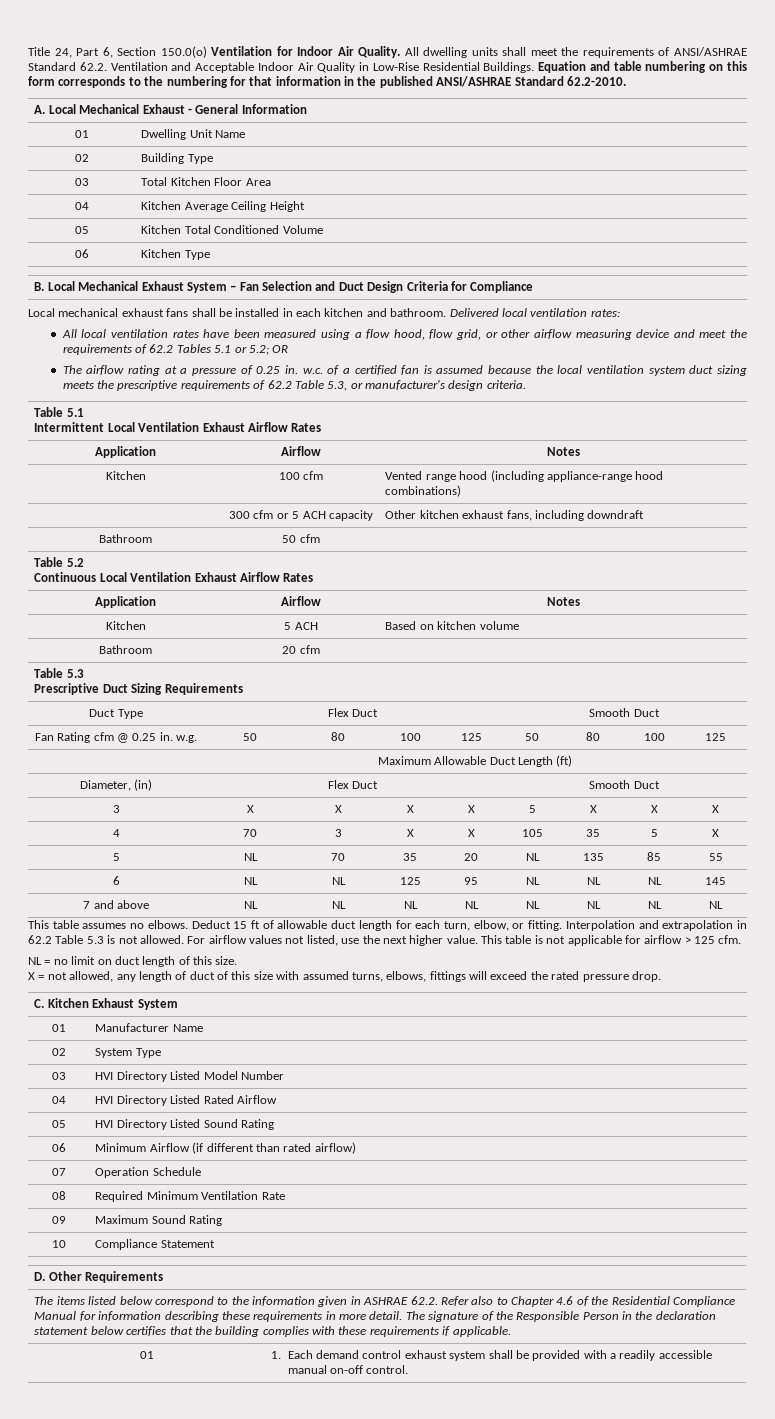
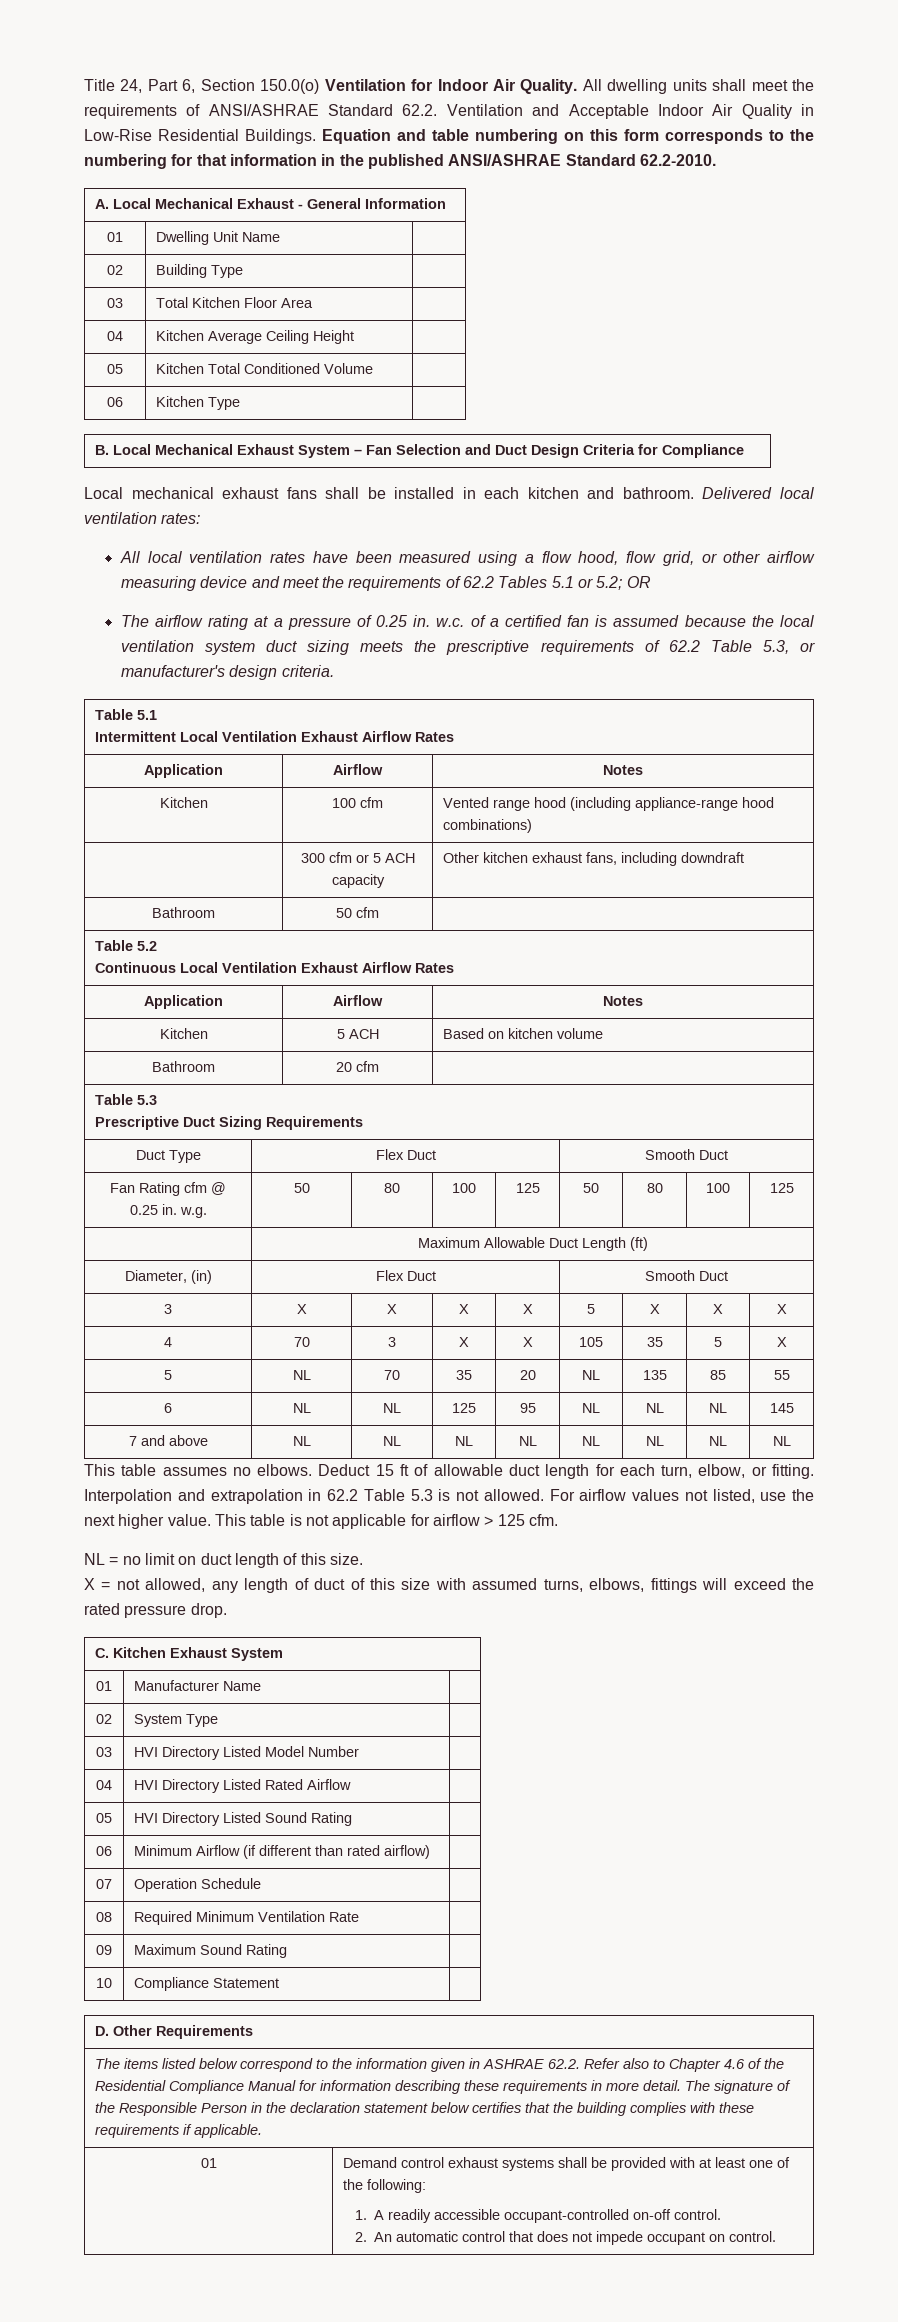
[271,1350,360,1359] 1. Each demand -> [343,2157,398,2168] Demand
[449,1351,486,1361] system -> [502,2158,555,2171] systems
[610,1353,617,1359] a -> [699,2157,791,2168] [343,2179,427,2193] [354,2210,385,2220] at least one of the following: // 1. A
[287,1365,327,1374] manual -> [504,2209,630,2223] occupant-controlled
(409, 1369) none -> [354,2231,777,2245] // 2. An automatic control that does not impede occupant on control.

